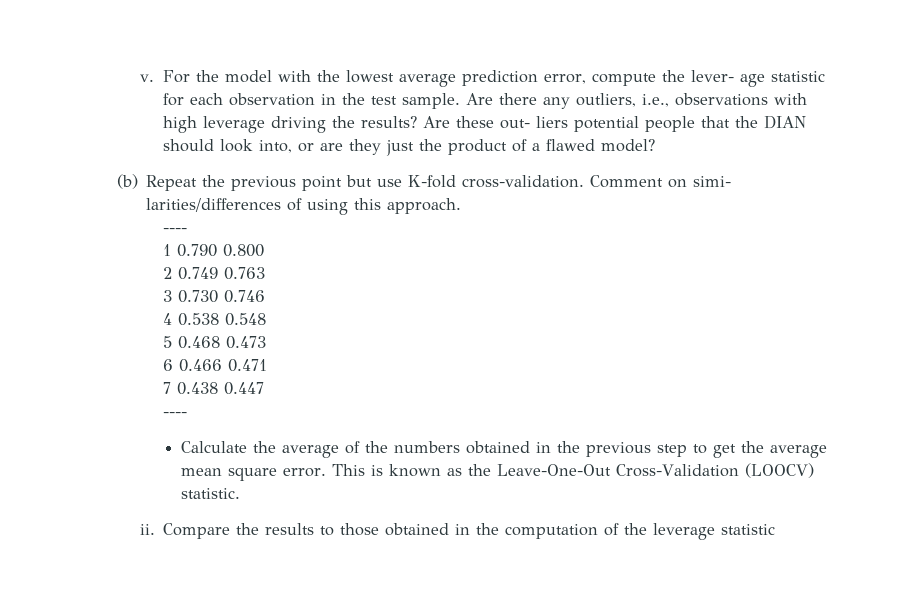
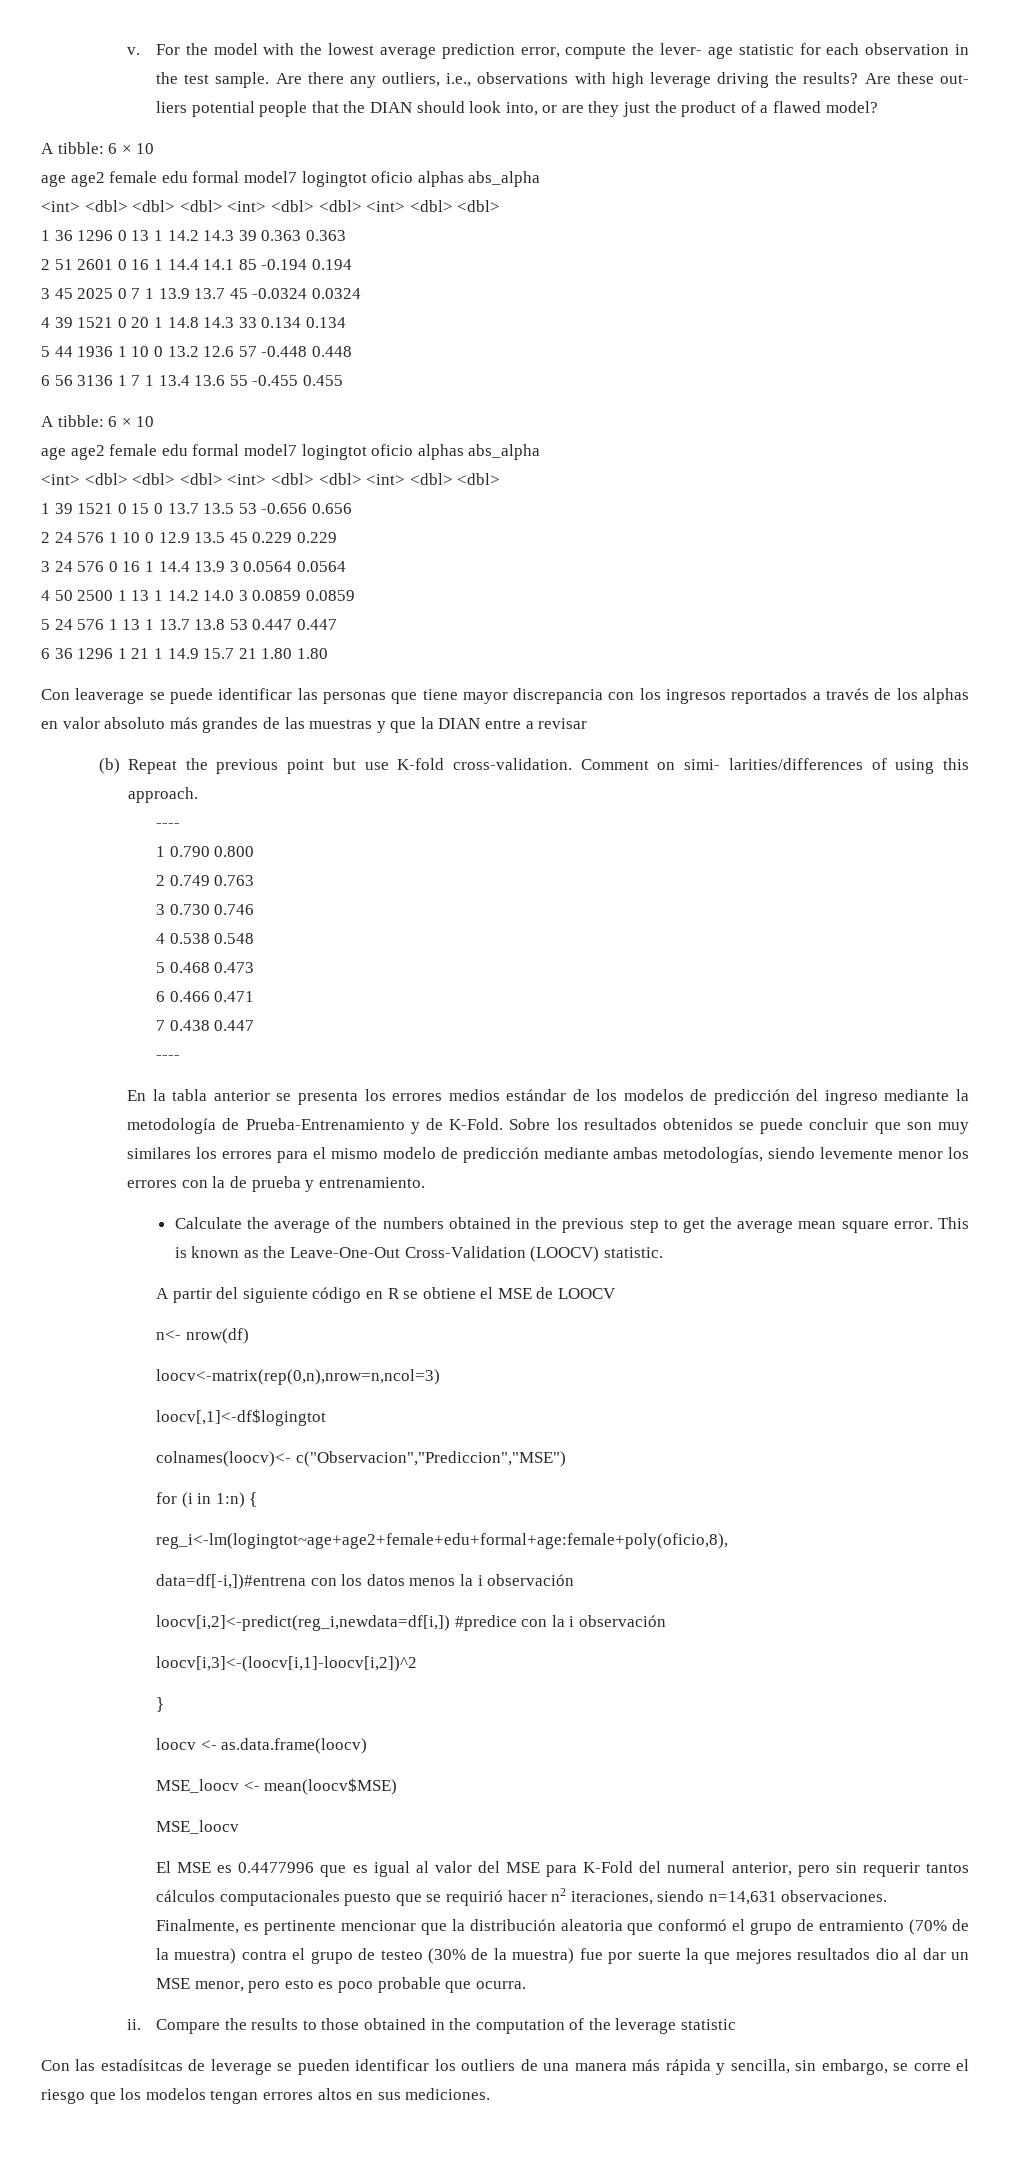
(656, 145) none -> [41,142,155,154] [41,171,541,187] [41,200,501,212] [41,230,346,241] [41,259,352,270] [41,288,361,299] [41,317,346,328] [41,346,352,357] [41,375,343,386] [41,415,155,427] [41,444,541,460] [41,473,501,485] [41,503,352,514] [41,532,337,543] [41,561,346,572] [41,590,355,601] [41,619,337,630] [41,648,328,659] [41,688,969,704] [41,717,588,733] // A tibble: 6 × 10 // age age2 female edu formal model7 logingtot oficio alphas abs_alpha // <int> <dbl> <dbl> <dbl> <int> <dbl> <dbl> <int> <dbl> <dbl> // 1 36 1296 0 13 1 14.2 14.3 39 0.363 0.363 // 2 51 2601 0 16 1 14.4 14.1 85 -0.194 0.194 // 3 45 2025 0 7 1 13.9 13.7 45 -0.0324 0.0324 // 4 39 1521 0 20 1 14.8 14.3 33 0.134 0.134 // 5 44 1936 1 10 0 13.2 12.6 57 -0.448 0.448 // 6 56 3136 1 7 1 13.4 13.6 55 -0.455 0.455 // A tibble: 6 × 10 // age age2 female edu formal model7 logingtot oficio alphas abs_alpha // <int> <dbl> <dbl> <dbl> <int> <dbl> <dbl> <int> <dbl> <dbl> // 1 39 1521 0 15 0 13.7 13.5 53 -0.656 0.656 // 2 24 576 1 10 0 12.9 13.5 45 0.229 0.229 // 3 24 576 0 16 1 14.4 13.9 3 0.0564 0.0564 // 4 50 2500 1 13 1 14.2 14.0 3 0.0859 0.0859 // 5 24 576 1 13 1 13.7 13.8 53 0.447 0.447 // 6 36 1296 1 21 1 14.9 15.7 21 1.80 1.80 // Con leaverage se puede identificar las personas que tiene mayor discrepancia con los ingresos reportados a través de los alphas en valor absoluto más grandes de las muestras y que la DIAN entre a revisar
(188, 414) none -> [127,1089,969,1105] [127,1118,970,1134] [127,1147,970,1163] [127,1176,425,1192] // En la tabla anterior se presenta los errores medios estándar de los modelos de predicción del ingreso mediante la metodología de Prueba-Entrenamiento y de K-Fold. Sobre los resultados obtenidos se puede concluir que son muy similares los errores para el mismo modelo de predicción mediante ambas metodologías, siendo levemente menor los errores con la de prueba y entrenamiento.
(241, 493) none -> [155,1287,617,1303] [155,1328,249,1344] [155,1369,440,1385] [155,1409,326,1426] [155,1451,566,1467] [155,1492,258,1508] [155,1533,728,1549] [155,1574,575,1590] [155,1615,666,1631] [155,1656,417,1672] [155,1697,164,1712] [155,1738,368,1754] [155,1778,398,1795] [155,1820,239,1834] [155,1861,969,1877] [155,1888,888,1906] [155,1919,970,1935] [155,1948,970,1964] [155,1977,526,1993] // A partir del siguiente código en R se obtiene el MSE de LOOCV // n<- nrow(df) // loocv<-matrix(rep(0,n),nrow=n,ncol=3) // loocv[,1]<-df$logingtot // colnames(loocv)<- c("Observacion","Prediccion","MSE") // for (i in 1:n) { // reg_i<-lm(logingtot~age+age2+female+edu+formal+age:female+poly(oficio,8), // data=df[-i,])#entrena con los datos menos la i observación // loocv[i,2]<-predict(reg_i,newdata=df[i,]) #predice con la i observación // loocv[i,3]<-(loocv[i,1]-loocv[i,2])^2 // } // loocv <- as.data.frame(loocv) // MSE_loocv <- mean(loocv$MSE) // MSE_loocv // El MSE es 0.4477996 que es igual al valor del MSE para K-Fold del numeral anterior, pero sin requerir tantos cálculos computacionales puesto que se requirió hacer n2 iteraciones, siendo n=14,631 observaciones. Finalmente, es pertinente mencionar que la distribución aleatoria que conformó el grupo de entramiento (70% de la muestra) contra el grupo de testeo (30% de la muestra) fue por suerte la que mejores resultados dio al dar un MSE menor, pero esto es poco probable que ocurra.
(776, 529) none -> [41,2059,970,2075] [41,2088,491,2104] // Con las estadísitcas de leverage se pueden identificar los outliers de una manera más rápida y sencilla, sin embargo, se corre el riesgo que los modelos tengan errores altos en sus mediciones.

